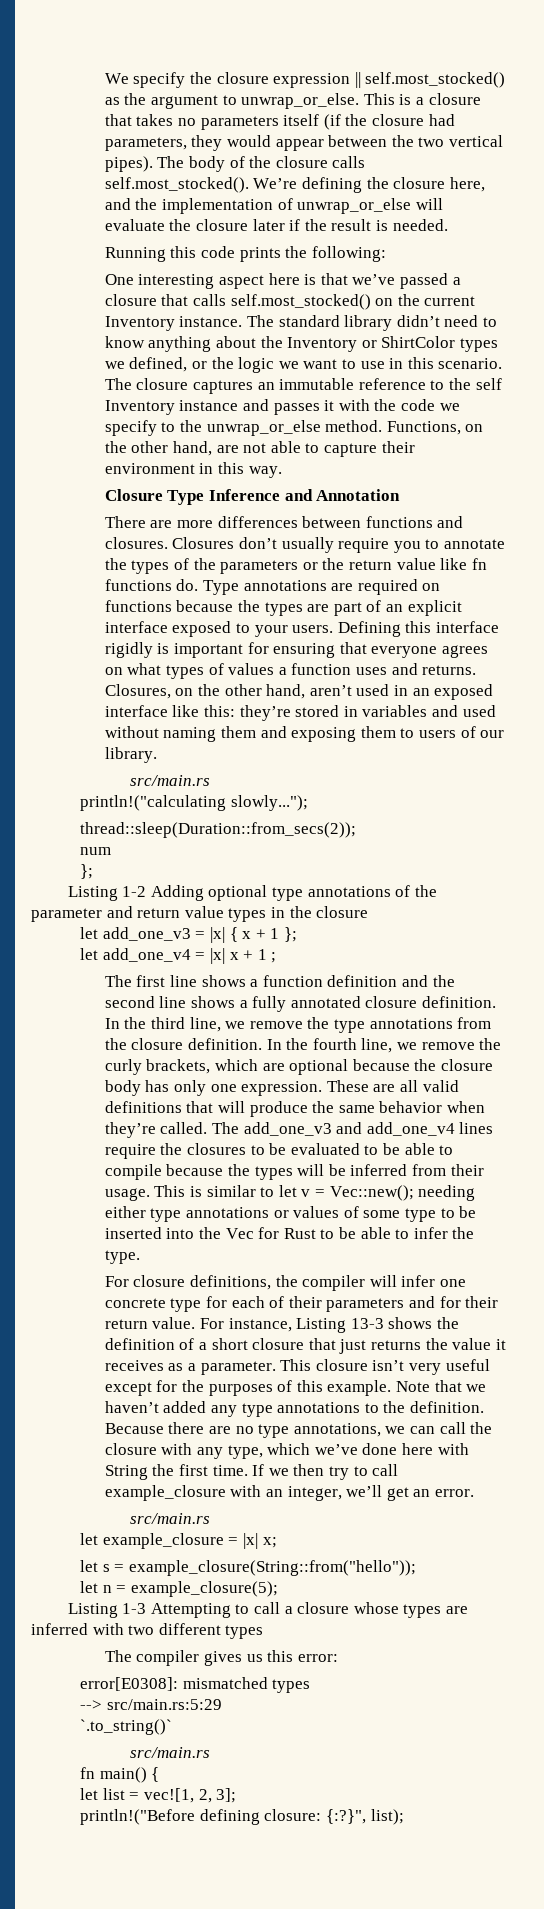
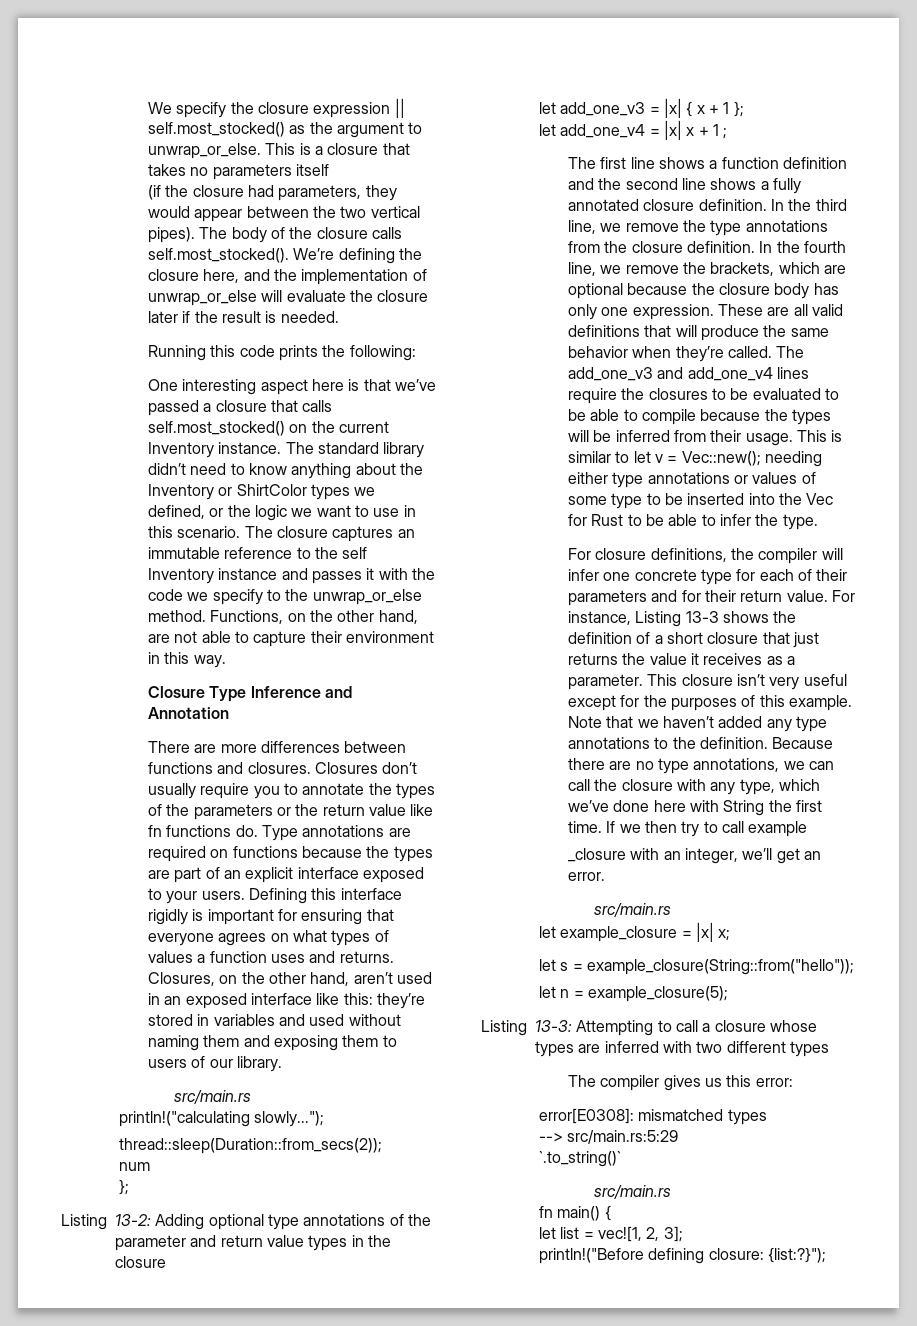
(320, 120) none -> (329, 170) //
[122,886,147,897] 1-2 -> [115,1214,151,1226] 13-2:
[104,1059,142,1075] curly -> (706, 268) none
[104,1485,226,1501] example_closure -> [748,821,808,837] [567,848,626,862] example // _closure
[122,1603,147,1614] 1-3 -> [535,1020,572,1032] 13-3:
[326,1809,404,1825] {:?}", list); -> [767,1247,826,1263] {list:?}");

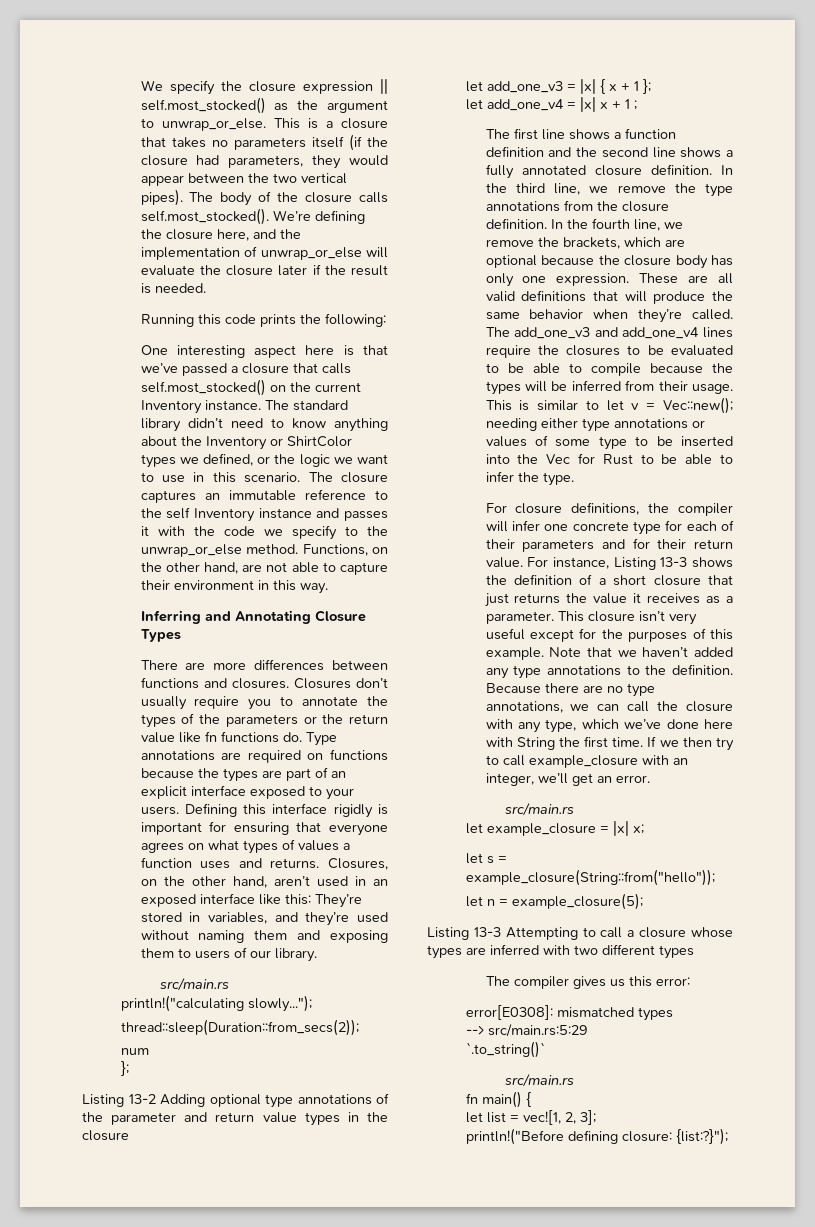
(329, 170) // -> (344, 142) none
[147,686,352,702] [147,707,229,719] Closure Type Inference and Annotation -> [140,610,366,624] [140,629,181,642] Inferring and Annotating Closure Types
[376,993,425,1009] they’re -> [314,894,362,908] They’re
[213,1014,305,1026] variables and -> [207,912,350,926] variables, and they’re
[115,1214,151,1226] 13-2: -> [128,1094,156,1104] 13-2
[748,821,808,837] [567,848,626,862] example // _closure -> [528,755,638,768] example_closure
[535,1020,572,1032] 13-3: -> [473,927,501,937] 13-3

